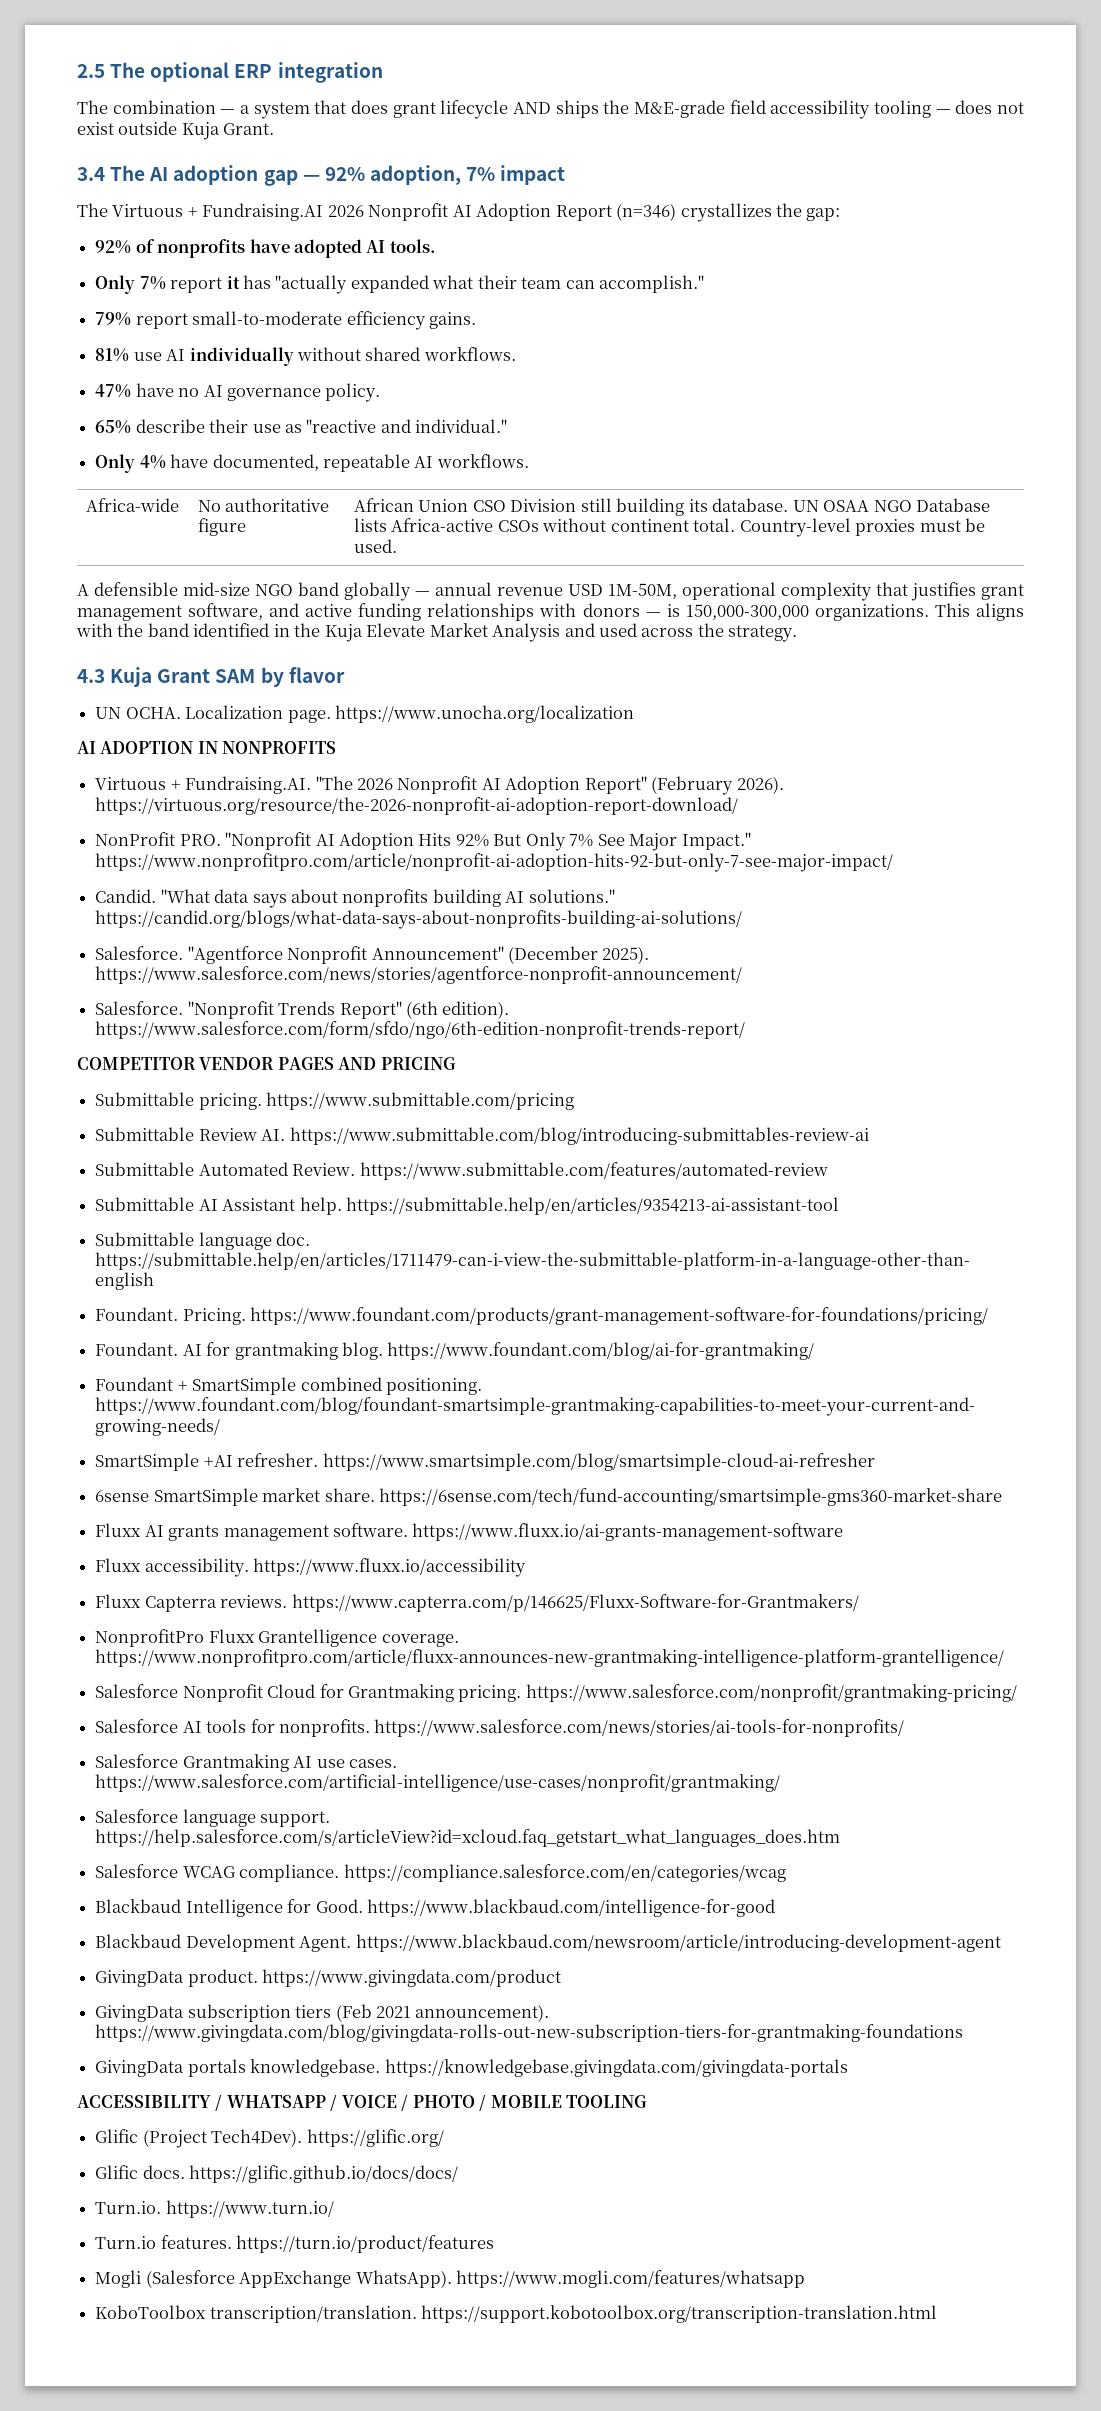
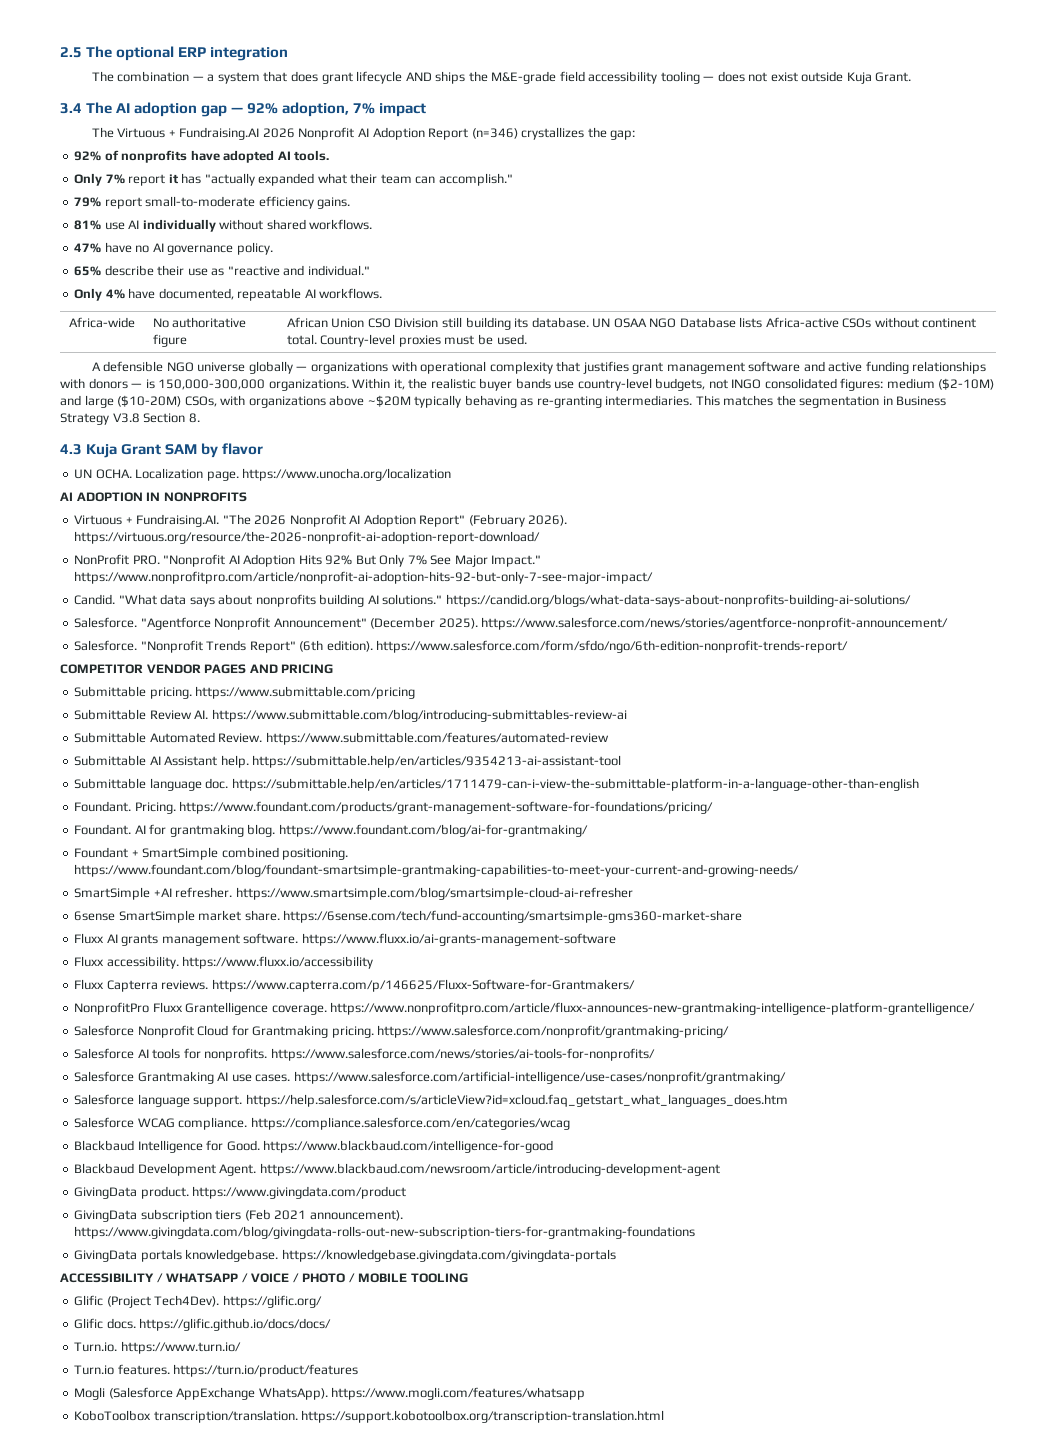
[183,582,677,601] mid-size NGO band globally — annual revenue USD 1M-50M, -> [166,361,417,374] NGO universe globally — organizations with
[188,603,264,620] software, -> [748,361,801,372] software
[934,603,1025,621] [76,623,798,642] This aligns with the band identified in the Kuja Elevate Market Analysis and used across the strategy. -> [352,378,995,391] [60,395,947,408] [60,413,200,425] Within it, the realistic buyer bands use country-level budgets, not INGO consolidated figures: medium ($2-10M) and large ($10-20M) CSOs, with organizations above ~$20M typically behaving as re-granting intermediaries. This matches the segmentation in Business Strategy V3.8 Section 8.

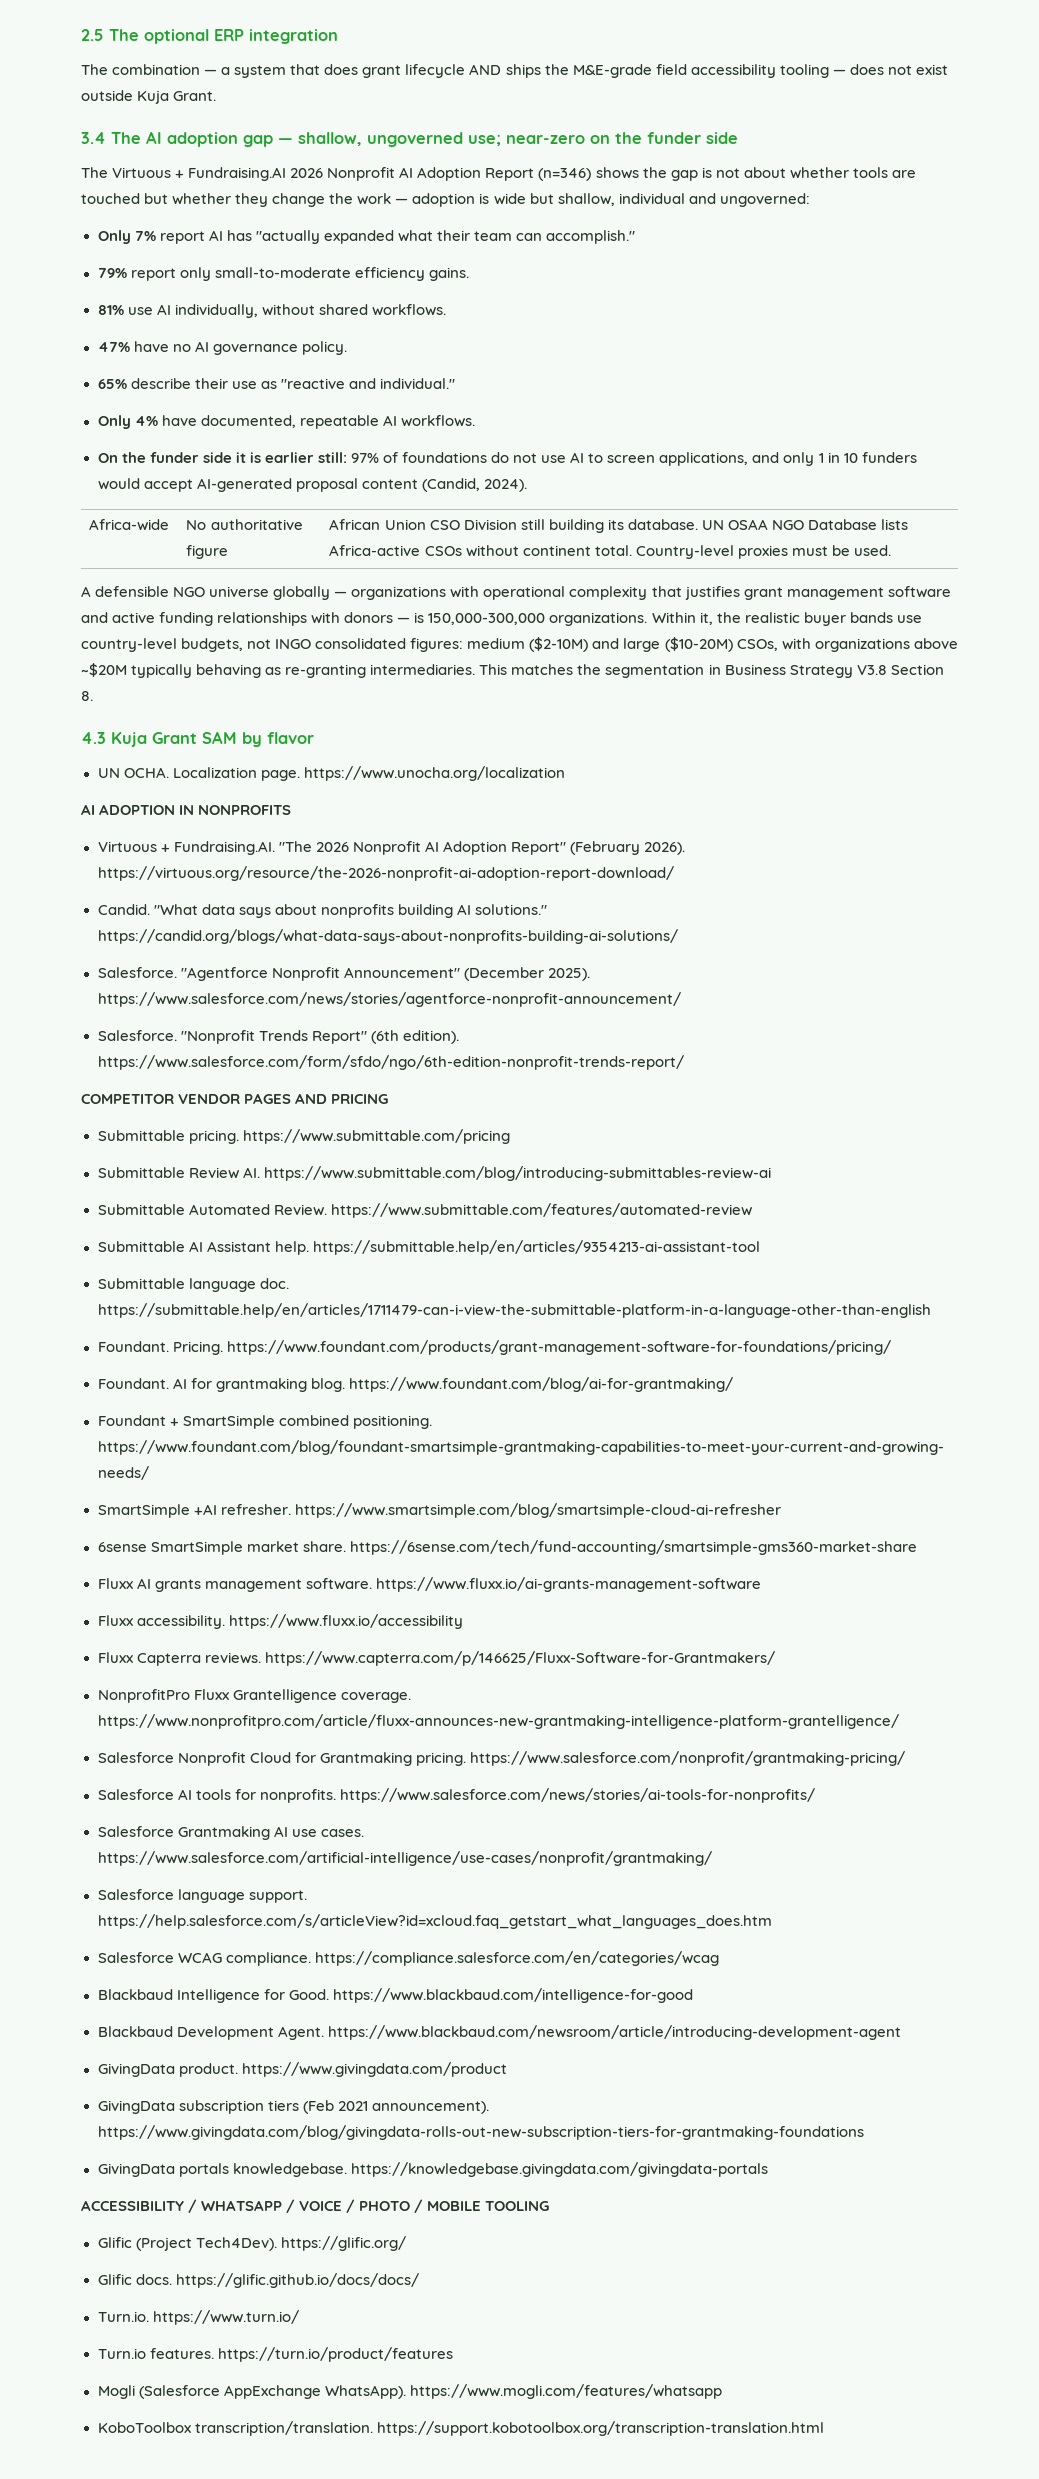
[247,102,427,117] 92% adoption, 7% impact -> [298,132,738,147] shallow, ungoverned use; near-zero on the funder side
[521,127,636,140] [74,150,330,163] crystallizes the gap: // 92% of nonprofits have adopted AI tools. -> [595,167,916,181] [81,193,810,207] shows the gap is not about whether tools are touched but whether they change the work — adoption is wide but shallow, individual and ungoverned:
[168,174,179,184] it -> [208,230,223,241] AI
(142, 203) none -> [179,267,211,281] only
[142,219,216,232] individually -> [174,304,258,318] individually,
(383, 293) none -> [97,452,917,466] [97,478,527,492] // On the funder side it is earlier still: 97% of foundations do not use AI to screen applications, and only 1 in 10 funders would accept AI-generated proposal content (Candid, 2024).
[74,554,542,567] [74,571,654,584] // NonProfit PRO. "Nonprofit AI Adoption Hits 92% But Only 7% See Major Impact." https://www.nonprofitpro.com/article/nonprofit-ai-adoption-hits-92-but-only-7-see-major-impact/ -> (674, 873) none

